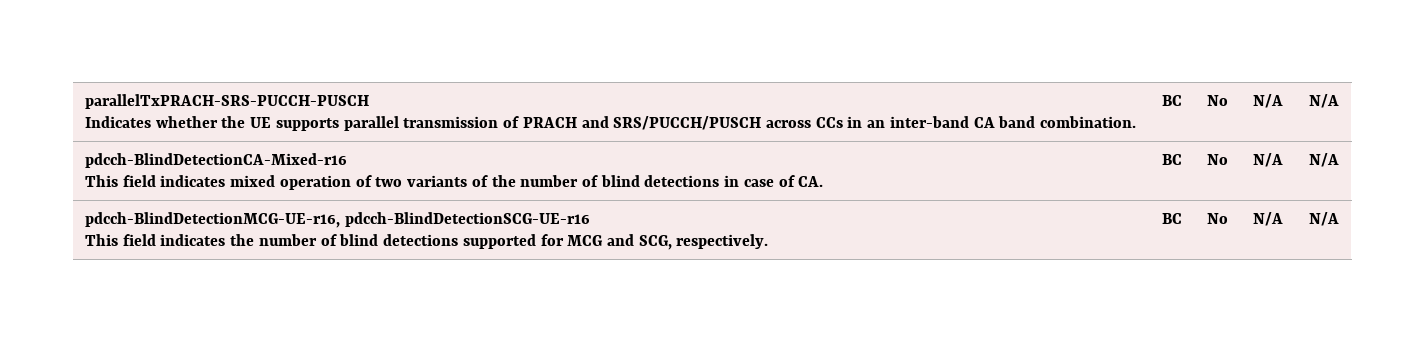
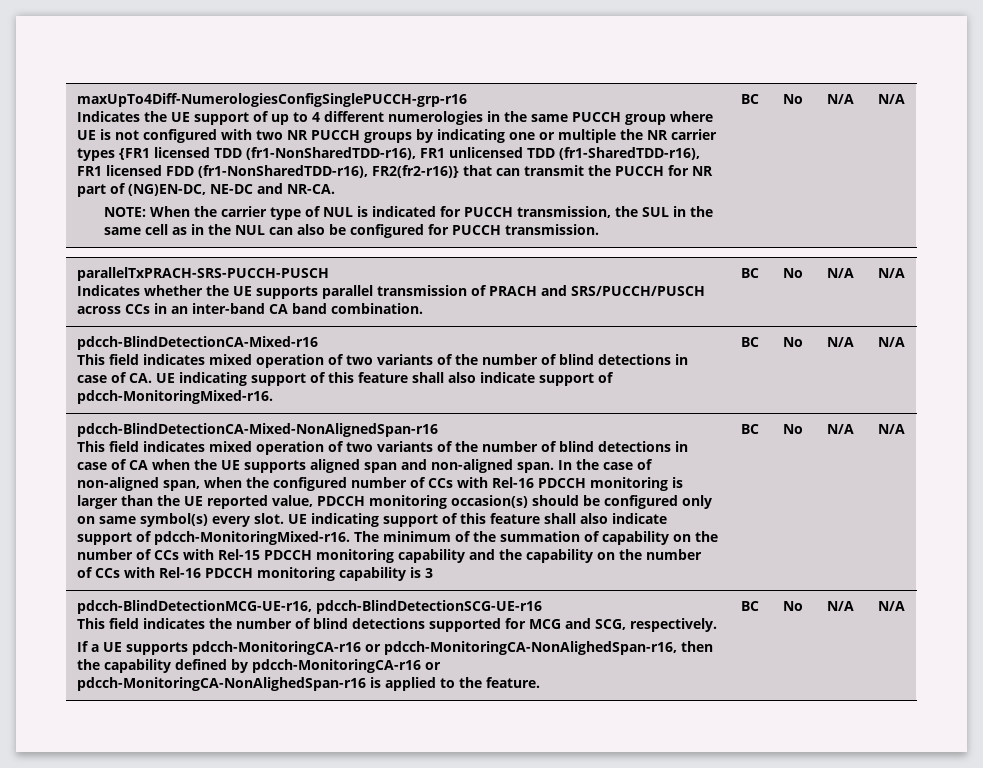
(85, 101) none -> [77,93,468,107] [77,111,714,125] [77,129,718,143] [77,147,701,161] [77,165,714,178] [77,183,336,197] [104,206,714,220] [104,224,600,238] [741,94,759,104] [782,94,803,104] [826,94,854,104] [877,94,905,104] maxUpTo4Diff-NumerologiesConfigSinglePUCCH-grp-r16 // Indicates the UE support of up to 4 different numerologies in the same PUCCH group where UE is not configured with two NR PUCCH groups by indicating one or multiple the NR carrier types {FR1 licensed TDD (fr1-NonSharedTDD-r16), FR1 unlicensed TDD (fr1-SharedTDD-r16), FR1 licensed FDD (fr1-NonSharedTDD-r16), FR2(fr2-r16)} that can transmit the PUCCH for NR part of (NG)EN-DC, NE-DC and NR-CA. // NOTE: When the carrier type of NUL is indicated for PUCCH transmission, the SUL in the same cell as in the NUL can also be configured for PUCCH transmission. | BC | No | N/A | N/A //
(824, 181) none -> [156,372,615,386] [77,390,274,404] [741,337,759,347] [782,337,803,347] [826,337,854,347] [877,337,905,347] [77,423,439,437] [77,441,689,455] [77,459,654,473] [77,477,684,491] [77,495,713,509] [77,513,668,527] [77,531,719,545] [77,549,703,563] [77,567,434,581] UE indicating support of this feature shall also indicate support of pdcch-MonitoringMixed-r16. | BC | No | N/A | N/A // pdcch-BlindDetectionCA-Mixed-NonAlignedSpan-r16 // This field indicates mixed operation of two variants of the number of blind detections in case of CA when the UE supports aligned span and non-aligned span. In the case of non-aligned span, when the configured number of CCs with Rel-16 PDCCH monitoring is larger than the UE reported value, PDCCH monitoring occasion(s) should be configured only on same symbol(s) every slot. UE indicating support of this feature shall also indicate support of pdcch-MonitoringMixed-r16. The minimum of the summation of capability on the number of CCs with Rel-15 PDCCH monitoring capability and the capability on the number of CCs with Rel-16 PDCCH monitoring capability is 3
(769, 241) none -> [77,641,714,655] [77,659,442,673] [77,677,541,691] // If a UE supports pdcch-MonitoringCA-r16 or pdcch-MonitoringCA-NonAlighedSpan-r16, then the capability defined by pdcch-MonitoringCA-r16 or pdcch-MonitoringCA-NonAlighedSpan-r16 is applied to the feature.

